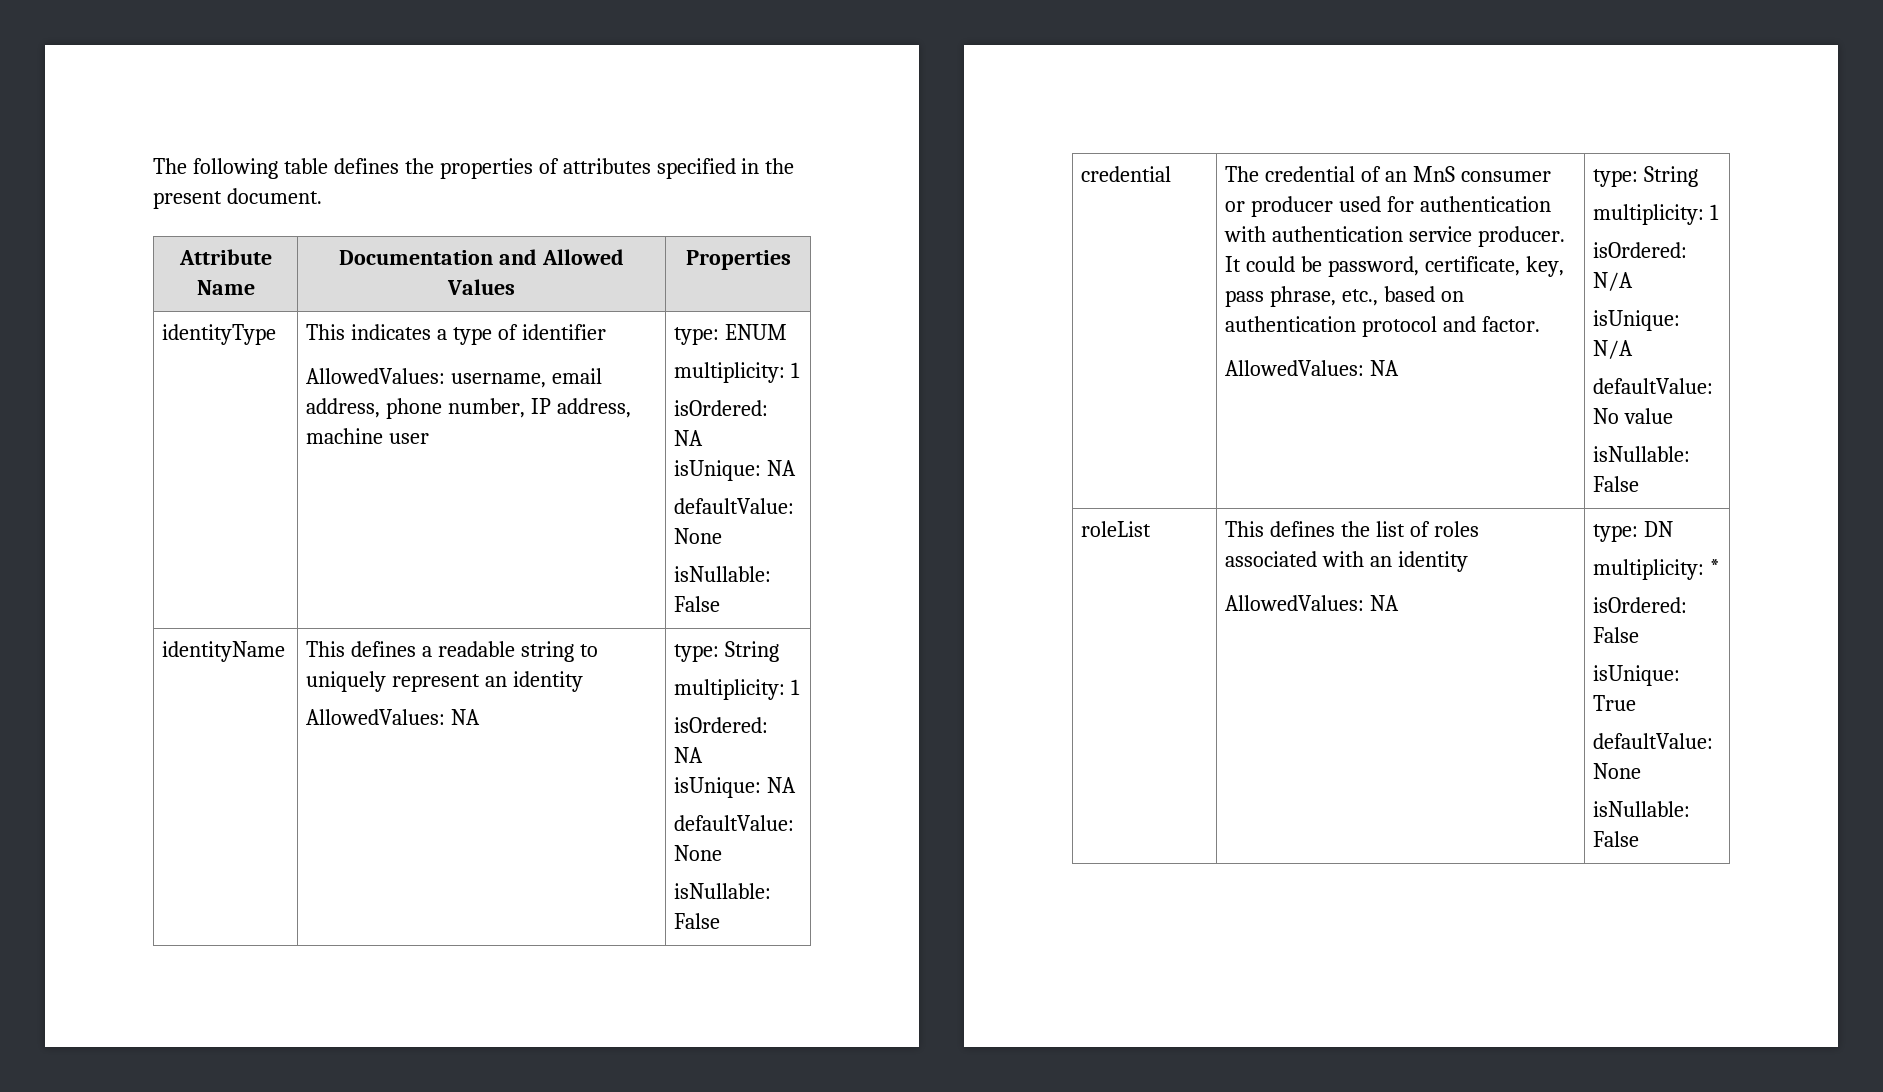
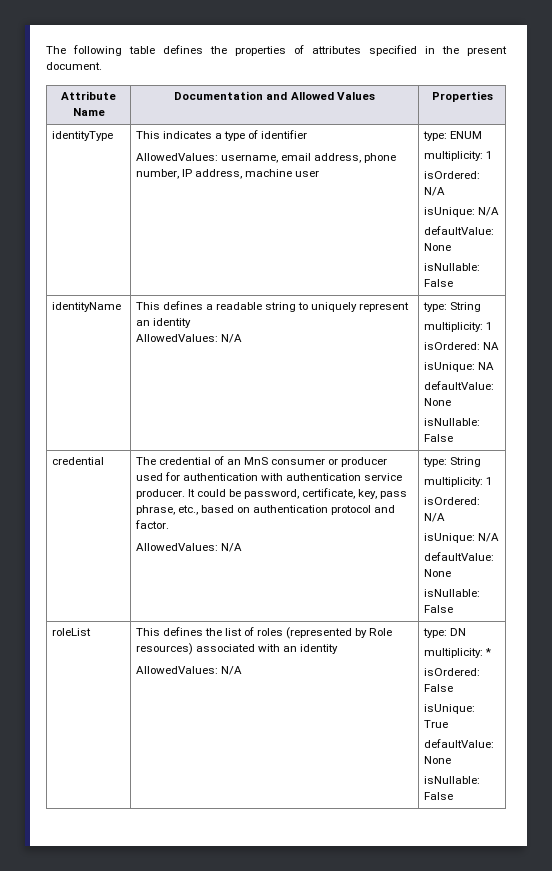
[674,430,704,446] [674,460,797,481] NA // isUnique: NA -> [423,187,445,196] [423,207,499,217] N/A // isUnique: N/A
[451,709,481,725] NA -> [220,334,242,343] N/A
[1370,360,1400,376] NA -> [220,543,242,552] N/A
[1593,378,1714,394] [1593,408,1674,424] defaultValue: No value -> [423,552,494,561] [423,569,451,577] defaultValue: None
(1480, 529) none -> [286,627,393,639] [135,643,193,655] (represented by Role resources)
[1370,595,1400,611] NA -> [220,666,242,675] N/A

